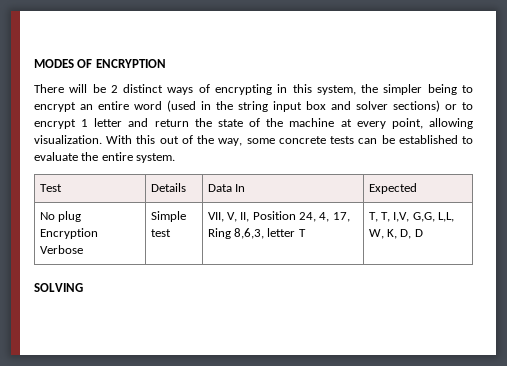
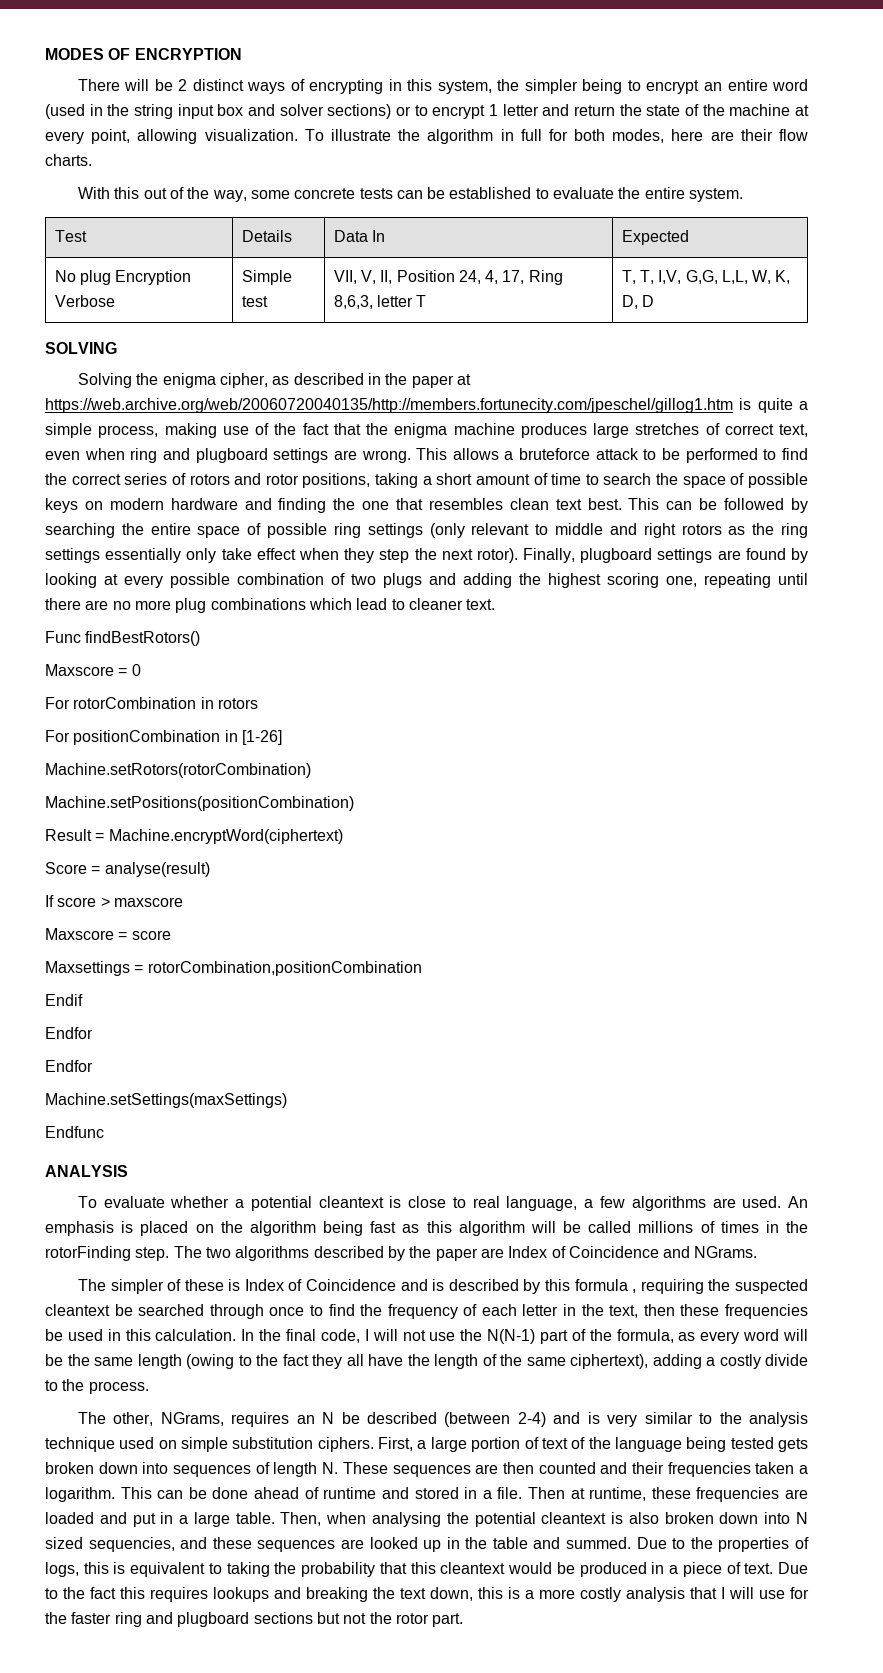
(102, 139) none -> [304,129,808,144] [45,154,92,166] To illustrate the algorithm in full for both modes, here are their flow charts. //
(83, 287) none -> [77,373,471,388] [45,398,809,413] [45,423,808,438] [45,448,808,463] [45,473,809,488] [45,498,808,513] [45,523,809,538] [45,548,808,563] [45,573,808,588] [45,598,496,613] [45,631,201,646] [45,664,141,676] [45,697,258,709] [45,730,282,745] [45,763,311,778] [45,796,354,811] [45,829,343,844] [45,862,210,877] [45,895,183,907] [45,928,171,940] [45,961,422,976] [45,994,83,1006] [45,1027,93,1039] [45,1060,93,1072] [45,1093,287,1108] [45,1126,104,1138] [45,1165,128,1177] [77,1196,809,1211] [45,1221,808,1236] [45,1246,758,1261] [77,1279,809,1294] [45,1304,808,1319] [45,1329,809,1344] [45,1354,808,1369] [45,1379,149,1394] [77,1412,809,1427] [45,1437,809,1452] [45,1462,808,1477] [45,1487,808,1502] [45,1512,809,1527] [45,1537,809,1552] [45,1562,808,1577] [45,1587,809,1602] [45,1612,464,1627] // Solving the enigma cipher, as described in the paper at https://web.archive.org/web/20060720040135/http://members.fortunecity.com/jpeschel/gillog1.htm is quite a simple process, making use of the fact that the enigma machine produces large stretches of correct text, even when ring and plugboard settings are wrong. This allows a bruteforce attack to be performed to find the correct series of rotors and rotor positions, taking a short amount of time to search the space of possible keys on modern hardware and finding the one that resembles clean text best. This can be followed by searching the entire space of possible ring settings (only relevant to middle and right rotors as the ring settings essentially only take effect when they step the next rotor). Finally, plugboard settings are found by looking at every possible combination of two plugs and adding the highest scoring one, repeating until there are no more plug combinations which lead to cleaner text. // Func findBestRotors() // Maxscore = 0 // For rotorCombination in rotors // For positionCombination in [1-26] // Machine.setRotors(rotorCombination) // Machine.setPositions(positionCombination) // Result = Machine.encryptWord(ciphertext) // Score = analyse(result) // If score > maxscore // Maxscore = score // Maxsettings = rotorCombination,positionCombination // Endif // Endfor // Endfor // Machine.setSettings(maxSettings) // Endfunc // ANALYSIS // To evaluate whether a potential cleantext is close to real language, a few algorithms are used. An emphasis is placed on the algorithm being fast as this algorithm will be called millions of times in the rotorFinding step. The two algorithms described by the paper are Index of Coincidence and NGrams. // The simpler of these is Index of Coincidence and is described by this formula , requiring the suspected cleantext be searched through once to find the frequency of each letter in the text, then these frequencies be used in this calculation. In the final code, I will not use the N(N-1) part of the formula, as every word will be the same length (owing to the fact they all have the length of the same ciphertext), adding a costly divide to the process. // The other, NGrams, requires an N be described (between 2-4) and is very similar to the analysis technique used on simple substitution ciphers. First, a large portion of text of the language being tested gets broken down into sequences of length N. These sequences are then counted and their frequencies taken a logarithm. This can be done ahead of runtime and stored in a file. Then at runtime, these frequencies are loaded and put in a large table. Then, when analysing the potential cleantext is also broken down into N sized sequencies, and these sequences are looked up in the table and summed. Due to the properties of logs, this is equivalent to taking the probability that this cleantext would be produced in a piece of text. Due to the fact this requires lookups and breaking the text down, this is a more costly analysis that I will use for the faster ring and plugboard sections but not the rotor part.

